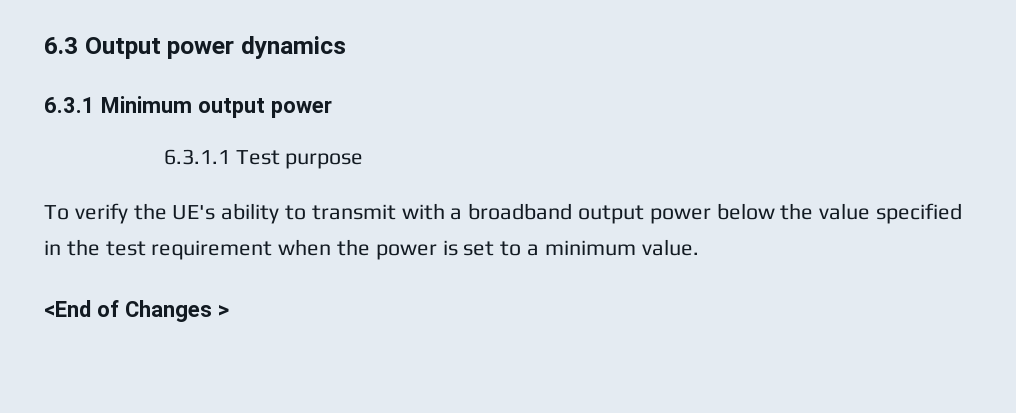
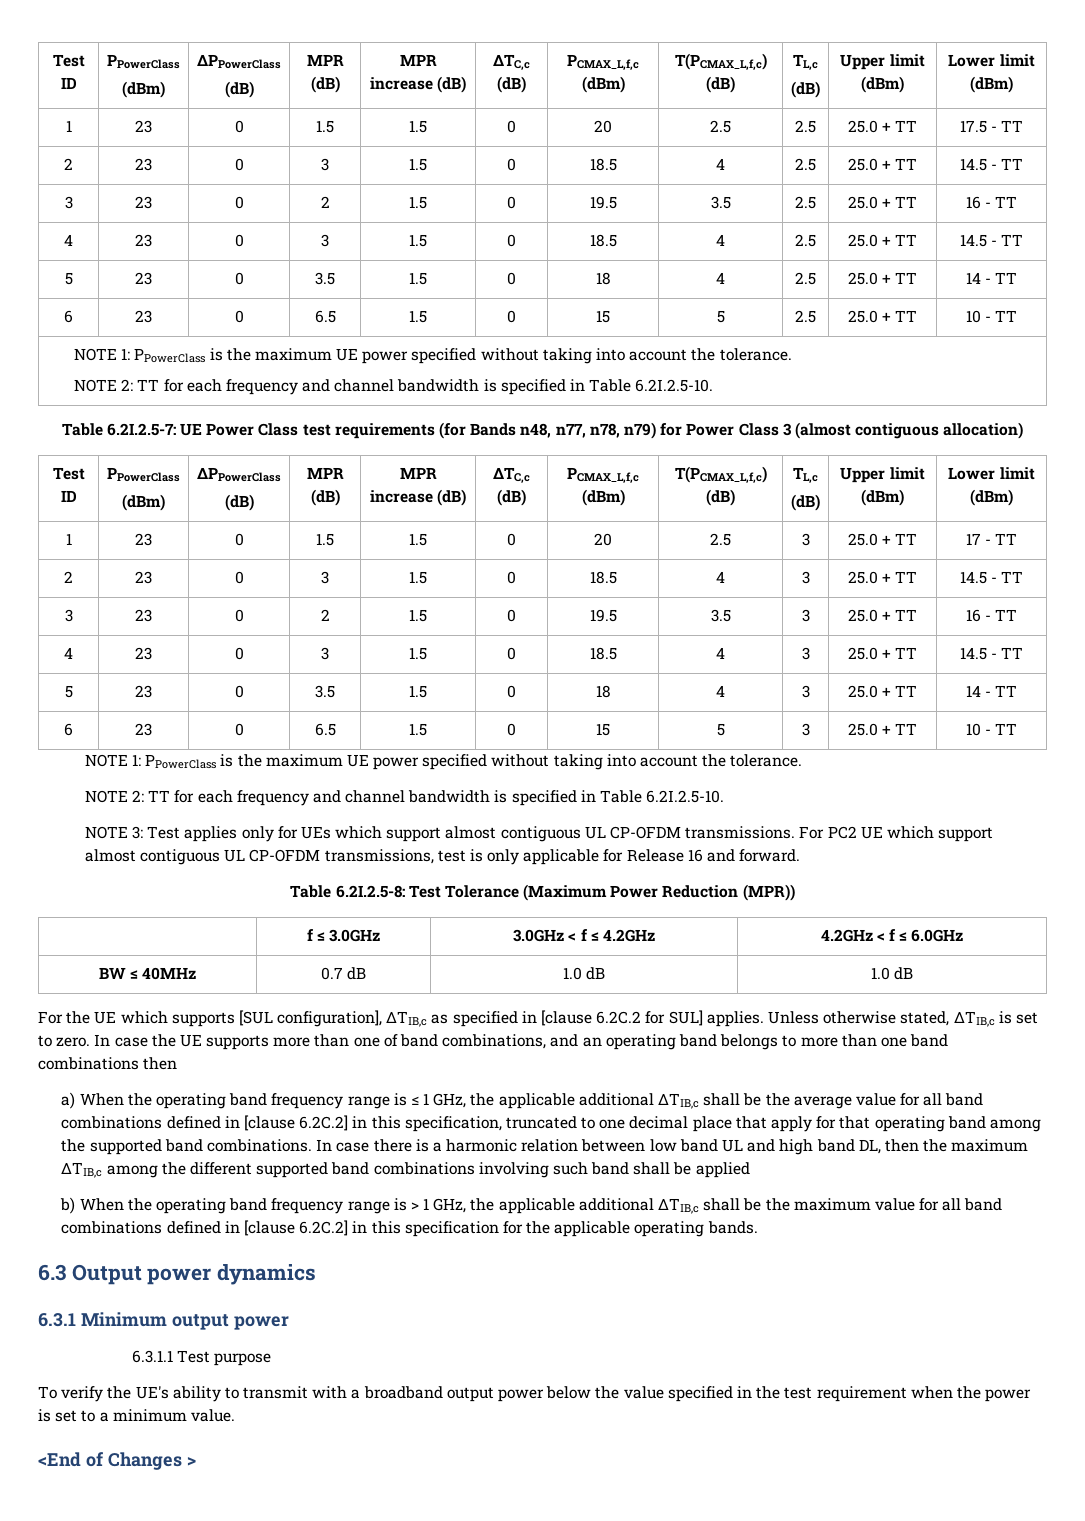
(44, 45) none -> [52,54,85,67] [60,77,77,89] [107,54,180,69] [122,81,165,98] [197,54,281,69] [224,81,254,98] [306,54,344,66] [310,76,340,93] [399,54,437,66] [369,76,467,93] [493,54,530,70] [497,76,526,93] [567,54,639,70] [581,76,625,93] [674,53,767,70] [706,76,735,93] [793,54,818,70] [791,81,820,98] [840,54,925,70] [861,76,904,93] [948,54,1035,67] [970,76,1013,93] [65,120,72,132] [135,120,152,133] [234,120,244,133] [316,120,334,133] [409,120,427,133] [507,120,516,133] [594,120,612,133] [710,120,731,133] [795,120,816,133] [847,120,918,133] [959,120,1024,133] [64,158,73,170] [135,158,152,171] [234,158,244,171] [321,158,329,171] [409,158,427,171] [507,158,516,171] [589,158,617,171] [716,158,725,170] [795,158,816,171] [847,158,918,171] [959,158,1024,171] [64,196,73,209] [135,196,152,209] [234,196,244,209] [320,196,330,208] [409,196,427,209] [507,196,516,209] [589,196,617,209] [710,196,731,209] [795,196,816,209] [847,196,918,209] [965,196,1018,209] [64,234,73,246] [135,234,152,247] [234,234,244,247] [321,234,329,247] [409,234,427,247] [507,234,516,247] [589,234,617,247] [716,234,725,246] [795,234,816,247] [847,234,918,247] [959,234,1024,247] [64,272,73,285] [135,272,152,285] [234,272,244,285] [315,272,335,285] [409,272,427,285] [507,272,516,285] [595,272,611,285] [716,272,725,284] [795,272,816,285] [847,272,918,285] [965,272,1018,284] [64,310,73,323] [135,310,152,323] [234,310,244,323] [314,310,336,323] [409,310,427,323] [507,310,516,323] [596,310,610,323] [716,310,725,323] [795,310,816,323] [847,310,918,323] [965,310,1018,323] [73,348,792,364] [73,379,714,395] [61,422,1024,439] [52,467,85,480] [60,490,77,502] [107,467,180,482] [122,494,165,511] [197,467,281,482] [224,494,254,511] [306,467,344,479] [310,489,340,506] [399,467,437,479] [369,489,467,506] [493,467,530,483] [497,489,526,506] [567,467,639,483] [581,489,625,506] [674,466,767,483] [706,489,735,506] [793,467,818,483] [791,494,820,511] [840,467,925,483] [861,489,904,506] [948,467,1035,480] [970,489,1013,506] [65,533,72,545] [135,533,152,546] [234,533,244,546] [316,533,334,546] [409,533,427,546] [507,533,516,546] [594,533,612,546] [710,533,731,546] [801,533,810,546] [847,533,918,546] [965,533,1018,545] [64,571,73,583] [135,571,152,584] [234,571,244,584] [321,571,329,584] [409,571,427,584] [507,571,516,584] [589,571,617,584] [716,571,725,583] [801,571,810,584] [847,571,918,584] [959,571,1024,584] [64,609,73,622] [135,609,152,622] [234,609,244,622] [320,609,330,621] [409,609,427,622] [507,609,516,622] [589,609,617,622] [710,609,731,622] [801,609,810,622] [847,609,918,622] [965,609,1018,622] [64,647,73,659] [135,647,152,660] [234,647,244,660] [321,647,329,660] [409,647,427,660] [507,647,516,660] [589,647,617,660] [716,647,725,659] [801,647,810,660] [847,647,918,660] [959,647,1024,660] [64,685,73,698] [135,685,152,698] [234,685,244,698] [315,685,335,698] [409,685,427,698] [507,685,516,698] [595,685,611,698] [716,685,725,697] [801,685,810,698] [847,685,918,698] [965,685,1018,697] [64,723,73,736] [135,723,152,736] [234,723,244,736] [314,723,336,736] [409,723,427,736] [507,723,516,736] [596,723,610,736] [716,723,725,736] [801,723,810,736] [847,723,918,736] [965,723,1018,736] [84,754,803,770] [84,790,725,806] [84,826,994,842] [84,849,801,865] [290,884,795,901] [306,929,381,942] [513,929,655,942] [820,929,964,942] [98,967,197,980] [320,967,367,980] [562,967,606,980] [870,967,914,980] [38,1010,1038,1027] [38,1034,949,1050] [38,1057,178,1070] [61,1092,984,1109] [61,1115,1041,1132] [61,1139,1029,1155] [61,1162,750,1178] [60,1197,1003,1214] [61,1220,758,1237] Test ID | PPowerClass // (dBm) | ΔPPowerClass // (dB) | MPR (dB) | MPR increase (dB) | ΔTC,c (dB) | PCMAX_L,f,c (dBm) | T(PCMAX_L,f,c) (dB) | TL,c // (dB) | Upper limit (dBm) | Lower limit (dBm) // 1 | 23 | 0 | 1.5 | 1.5 | 0 | 20 | 2.5 | 2.5 | 25.0 + TT | 17.5 - TT // 2 | 23 | 0 | 3 | 1.5 | 0 | 18.5 | 4 | 2.5 | 25.0 + TT | 14.5 - TT // 3 | 23 | 0 | 2 | 1.5 | 0 | 19.5 | 3.5 | 2.5 | 25.0 + TT | 16 - TT // 4 | 23 | 0 | 3 | 1.5 | 0 | 18.5 | 4 | 2.5 | 25.0 + TT | 14.5 - TT // 5 | 23 | 0 | 3.5 | 1.5 | 0 | 18 | 4 | 2.5 | 25.0 + TT | 14 - TT // 6 | 23 | 0 | 6.5 | 1.5 | 0 | 15 | 5 | 2.5 | 25.0 + TT | 10 - TT // NOTE 1: PPowerClass is the maximum UE power specified without taking into account the tolerance. // NOTE 2: TT for each frequency and channel bandwidth is specified in Table 6.2I.2.5-10. // Table 6.2I.2.5-7: UE Power Class test requirements (for Bands n48, n77, n78, n79) for Power Class 3 (almost contiguous allocation) // Test ID | PPowerClass // (dBm) | ΔPPowerClass // (dB) | MPR (dB) | MPR increase (dB) | ΔTC,c (dB) | PCMAX_L,f,c (dBm) | T(PCMAX_L,f,c) (dB) | TL,c // (dB) | Upper limit (dBm) | Lower limit (dBm) // 1 | 23 | 0 | 1.5 | 1.5 | 0 | 20 | 2.5 | 3 | 25.0 + TT | 17 - TT // 2 | 23 | 0 | 3 | 1.5 | 0 | 18.5 | 4 | 3 | 25.0 + TT | 14.5 - TT // 3 | 23 | 0 | 2 | 1.5 | 0 | 19.5 | 3.5 | 3 | 25.0 + TT | 16 - TT // 4 | 23 | 0 | 3 | 1.5 | 0 | 18.5 | 4 | 3 | 25.0 + TT | 14.5 - TT // 5 | 23 | 0 | 3.5 | 1.5 | 0 | 18 | 4 | 3 | 25.0 + TT | 14 - TT // 6 | 23 | 0 | 6.5 | 1.5 | 0 | 15 | 5 | 3 | 25.0 + TT | 10 - TT // NOTE 1: PPowerClass is the maximum UE power specified without taking into account the tolerance. // NOTE 2: TT for each frequency and channel bandwidth is specified in Table 6.2I.2.5-10. // NOTE 3: Test applies only for UEs which support almost contiguous UL CP-OFDM transmissions. For PC2 UE which support almost contiguous UL CP-OFDM transmissions, test is only applicable for Release 16 and forward. // Table 6.2I.2.5-8: Test Tolerance (Maximum Power Reduction (MPR)) // | f ≤ 3.0GHz | 3.0GHz < f ≤ 4.2GHz | 4.2GHz < f ≤ 6.0GHz // BW ≤ 40MHz | 0.7 dB | 1.0 dB | 1.0 dB // For the UE which supports [SUL configuration], ΔTIB,c as specified in [clause 6.2C.2 for SUL] applies. Unless otherwise stated, ΔTIB,c is set to zero. In case the UE supports more than one of band combinations, and an operating band belongs to more than one band combinations then // a) When the operating band frequency range is ≤ 1 GHz, the applicable additional ΔTIB,c shall be the average value for all band combinations defined in [clause 6.2C.2] in this specification, truncated to one decimal place that apply for that operating band among the supported band combinations. In case there is a harmonic relation between low band UL and high band DL, then the maximum ΔTIB,c among the different supported band combinations involving such band shall be applied // b) When the operating band frequency range is > 1 GHz, the applicable additional ΔTIB,c shall be the maximum value for all band combinations defined in [clause 6.2C.2] in this specification for the applicable operating bands. //

